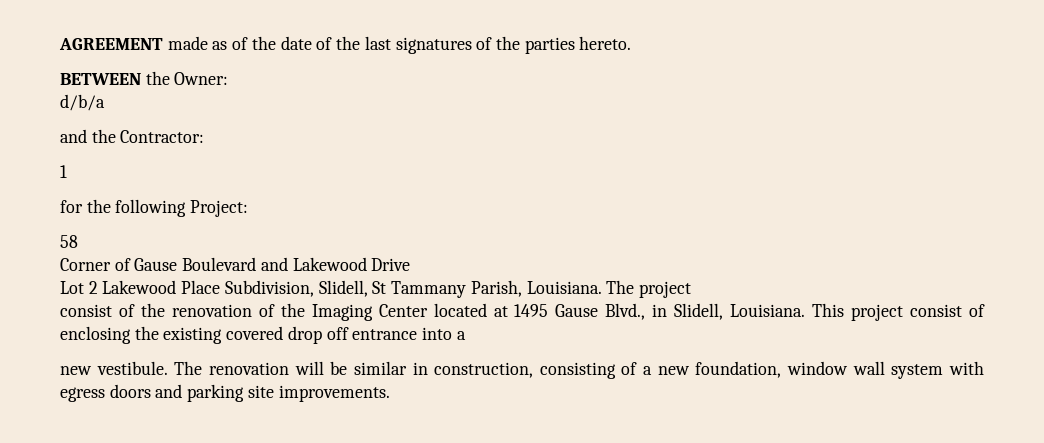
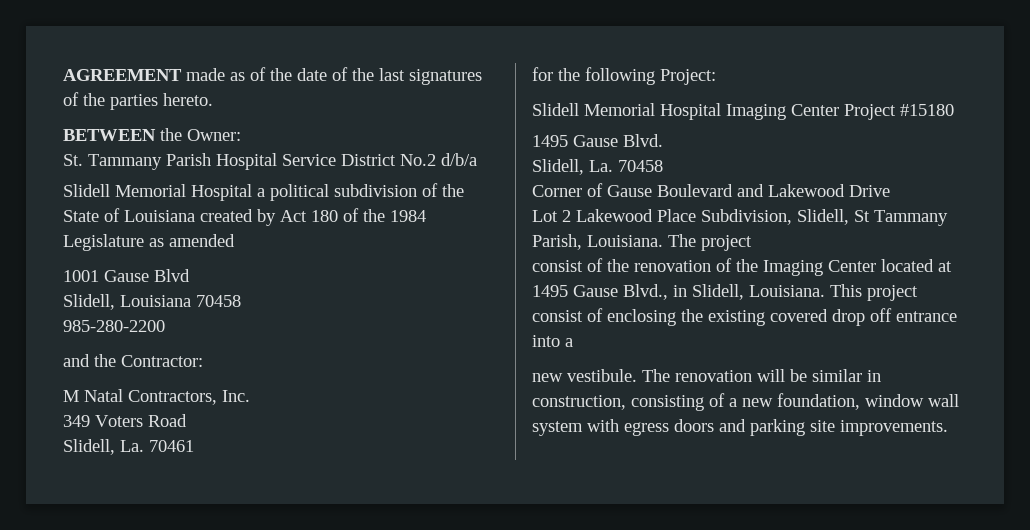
[60,94,105,111] [60,129,205,143] [60,165,67,178] [60,199,249,217] [60,235,78,248] d/b/a // and the Contractor: // 1 // for the following Project: // 58 -> [63,153,477,170] [63,183,464,201] [63,208,426,226] [63,234,235,251] [63,269,190,282] [63,294,241,310] [63,320,165,332] [63,354,203,367] [63,389,250,405] [63,414,187,427] [63,439,194,455] [532,67,716,85] [532,103,954,120] [532,134,663,147] [532,159,663,175] St. Tammany Parish Hospital Service District No.2 d/b/a // Slidell Memorial Hospital a political subdivision of the State of Louisiana created by Act 180 of the 1984 Legislature as amended // 1001 Gause Blvd // Slidell, Louisiana 70458 // 985-280-2200 // and the Contractor: // M Natal Contractors, Inc. // 349 Voters Road // Slidell, La. 70461 // for the following Project: // Slidell Memorial Hospital Imaging Center Project #15180 // 1495 Gause Blvd. // Slidell, La. 70458

